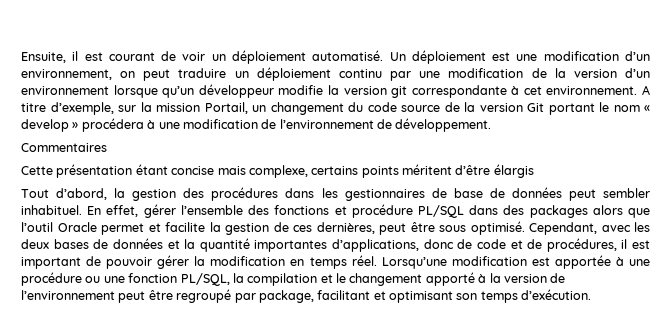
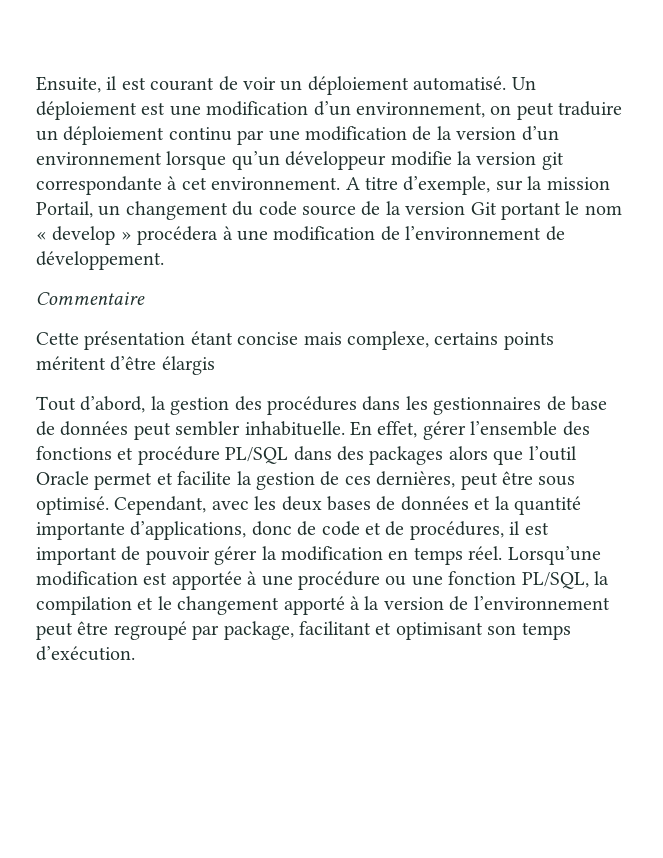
[21,143,107,152] Commentaires -> [36,292,145,305] Commentaire
[21,205,82,215] inhabituel. -> [244,421,345,436] inhabituelle.
[254,240,328,252] importantes -> [36,522,125,540] importante

